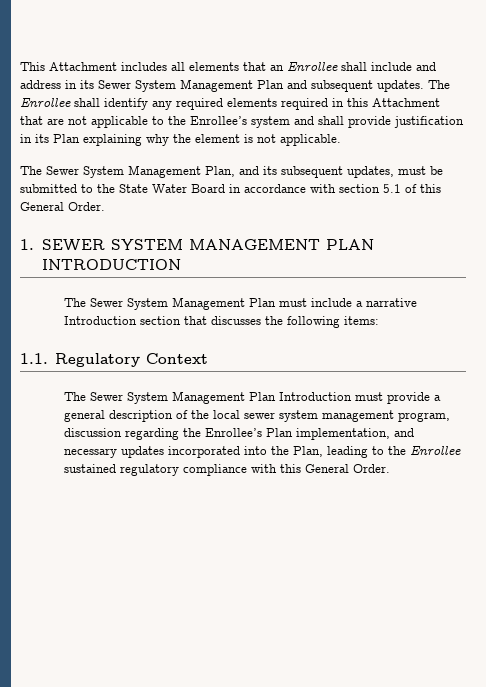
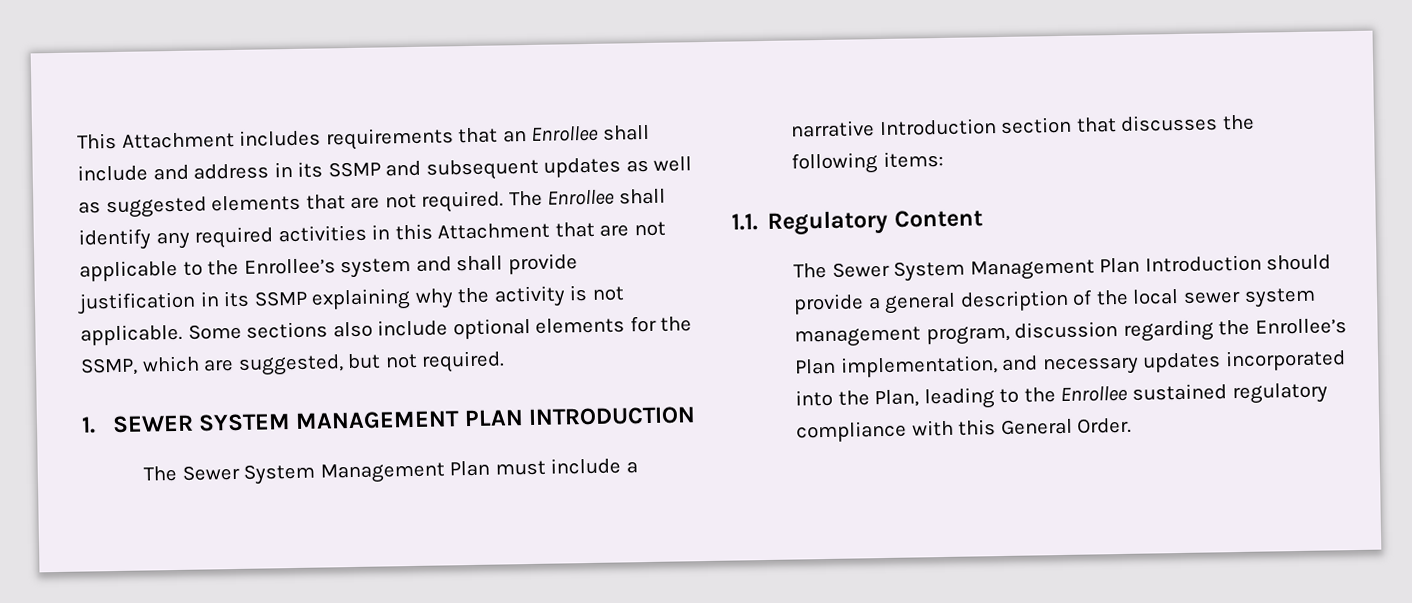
[171,62,239,71] all elements -> [325,127,454,151] requirements
[98,79,424,92] Sewer System Management Plan and subsequent updates. -> [327,156,693,181] [78,190,505,219] SSMP and subsequent updates as well as suggested elements that are not required.
[227,98,328,110] elements required -> [277,224,367,243] activities
[53,134,80,143] Plan -> [253,290,308,307] SSMP
[195,134,240,143] element -> [493,285,566,308] activity
[20,165,443,178] [20,184,441,193] [20,202,105,211] // The Sewer System Management Plan, and its subsequent updates, must be submitted to the State Water Board in accordance with section 5.1 of this General Order. -> [187,315,693,340] [80,350,506,376] Some sections also include optional elements for the SSMP, which are suggested, but not required.
[145,353,208,364] Context -> [893,209,983,228] Content
[355,392,384,401] must -> [1266,254,1332,271] should

